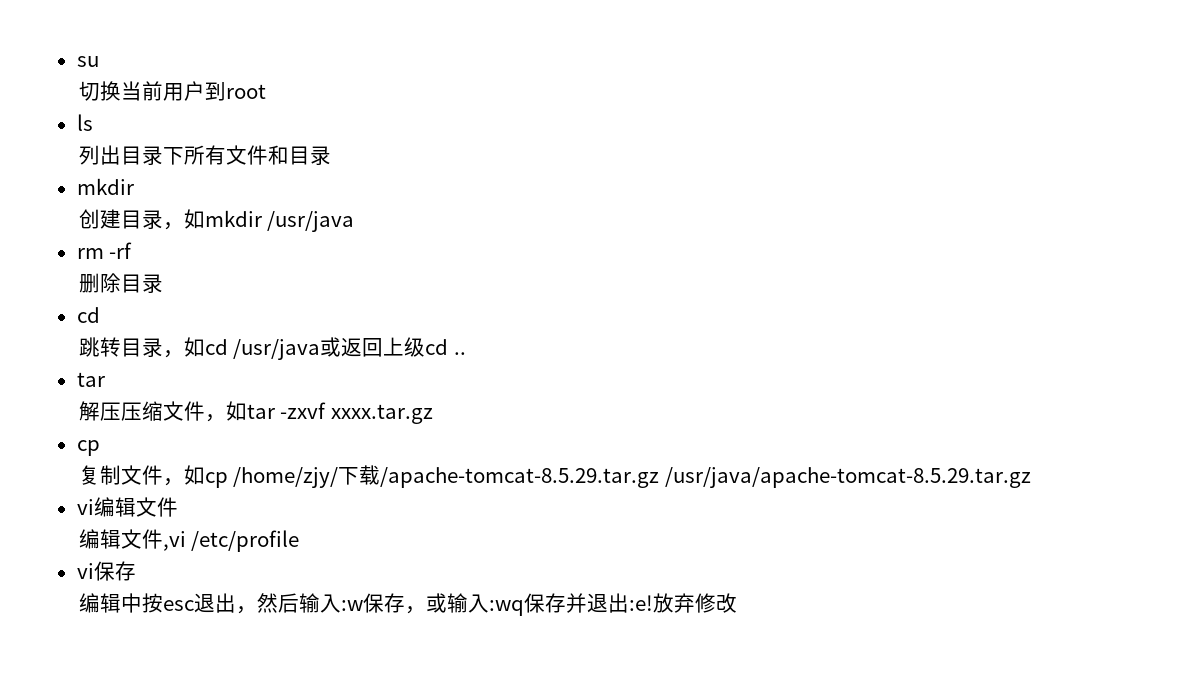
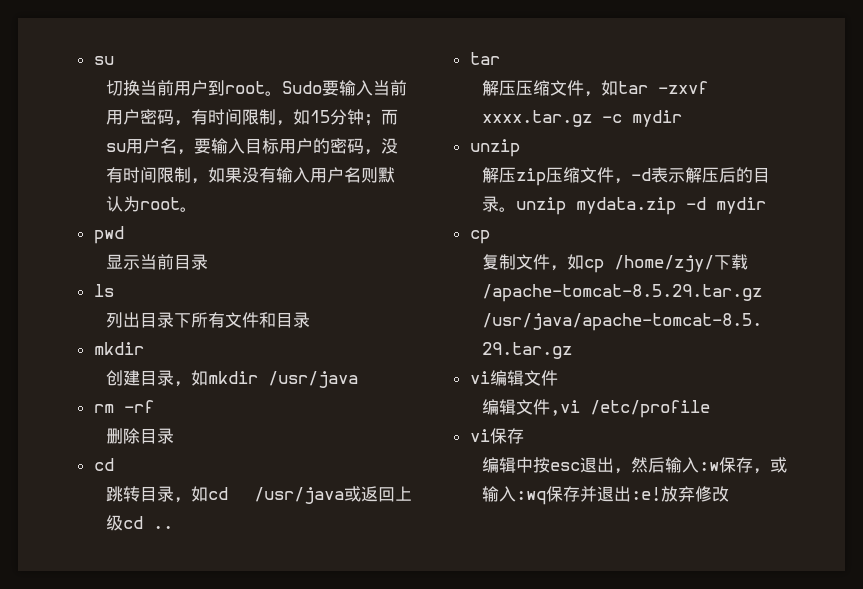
(266, 91) none -> [265,80,408,96] [106,109,399,126] [106,138,399,155] [106,167,396,184] [106,196,198,212] [93,226,124,244] [106,254,209,270] 。Sudo要输入当前用户密码，有时间限制，如15分钟；而su用户名，要输入目标用户的密码，没有时间限制，如果没有输入用户名则默认为root。 // pwd // 显示当前目录
(433, 414) none -> [602,110,683,127] [469,139,520,157] [482,167,771,186] [482,196,767,215] –c mydir // unzip // 解压zip压缩文件，-d表示解压后的目录。unzip mydata.zip -d mydir

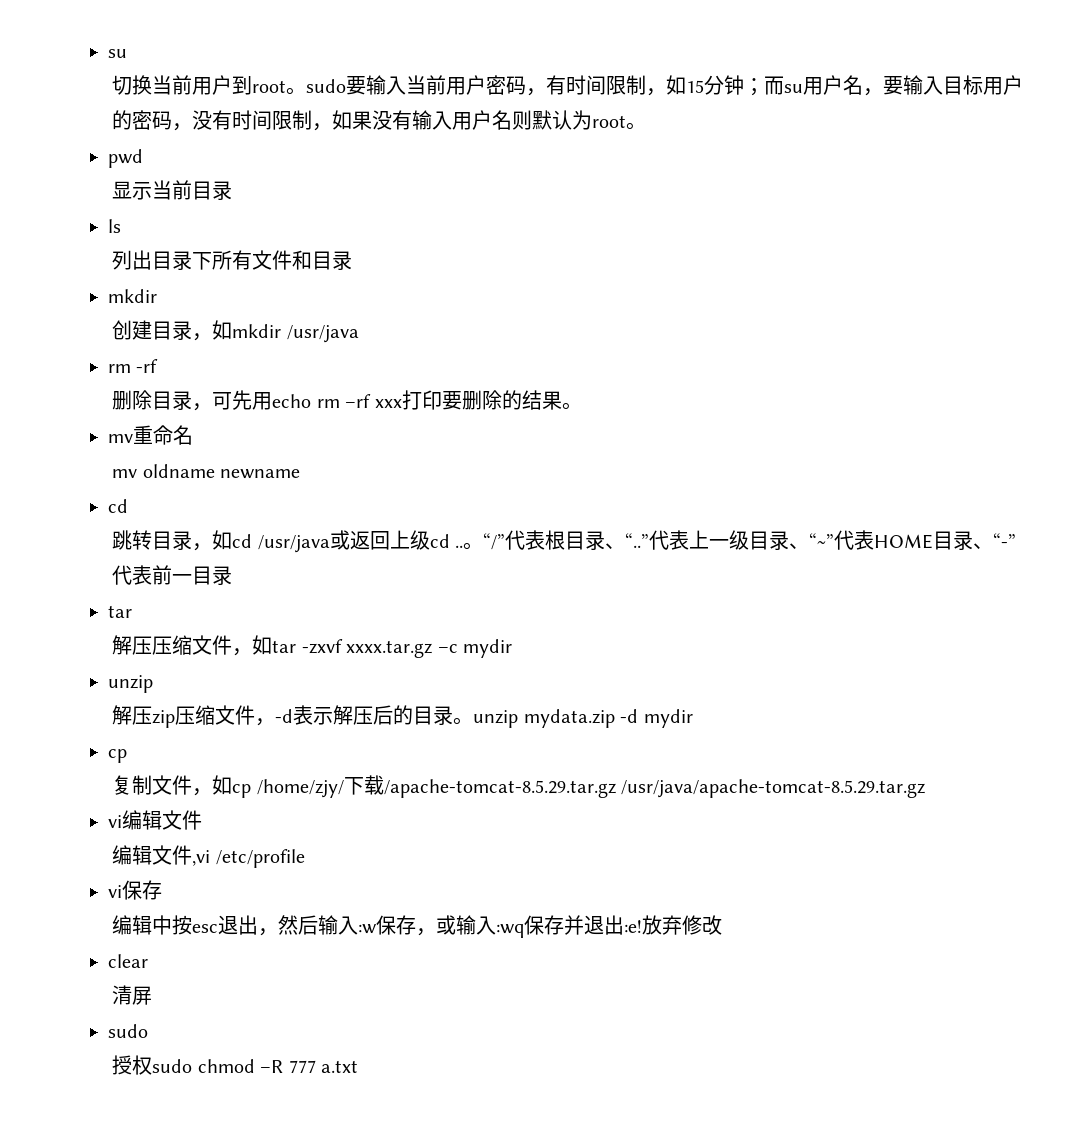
[282,81,323,94] Sudo -> [306,79,347,93] sudo
(175, 436) none -> [192,390,582,411] [108,425,193,445] [112,464,301,479] ，可先用echo rm –rf xxx打印要删除的结果。 // mv重命名 // mv oldname newname
(174, 527) none -> [463,530,1017,550] [112,565,233,585] 。“/”代表根目录、“..”代表上一级目录、“~”代表HOME目录、“-”代表前一目录
(730, 494) none -> [108,954,148,968] [112,985,153,1005] [108,1024,148,1038] [112,1055,359,1075] // clear // 清屏 // sudo // 授权sudo chmod –R 777 a.txt

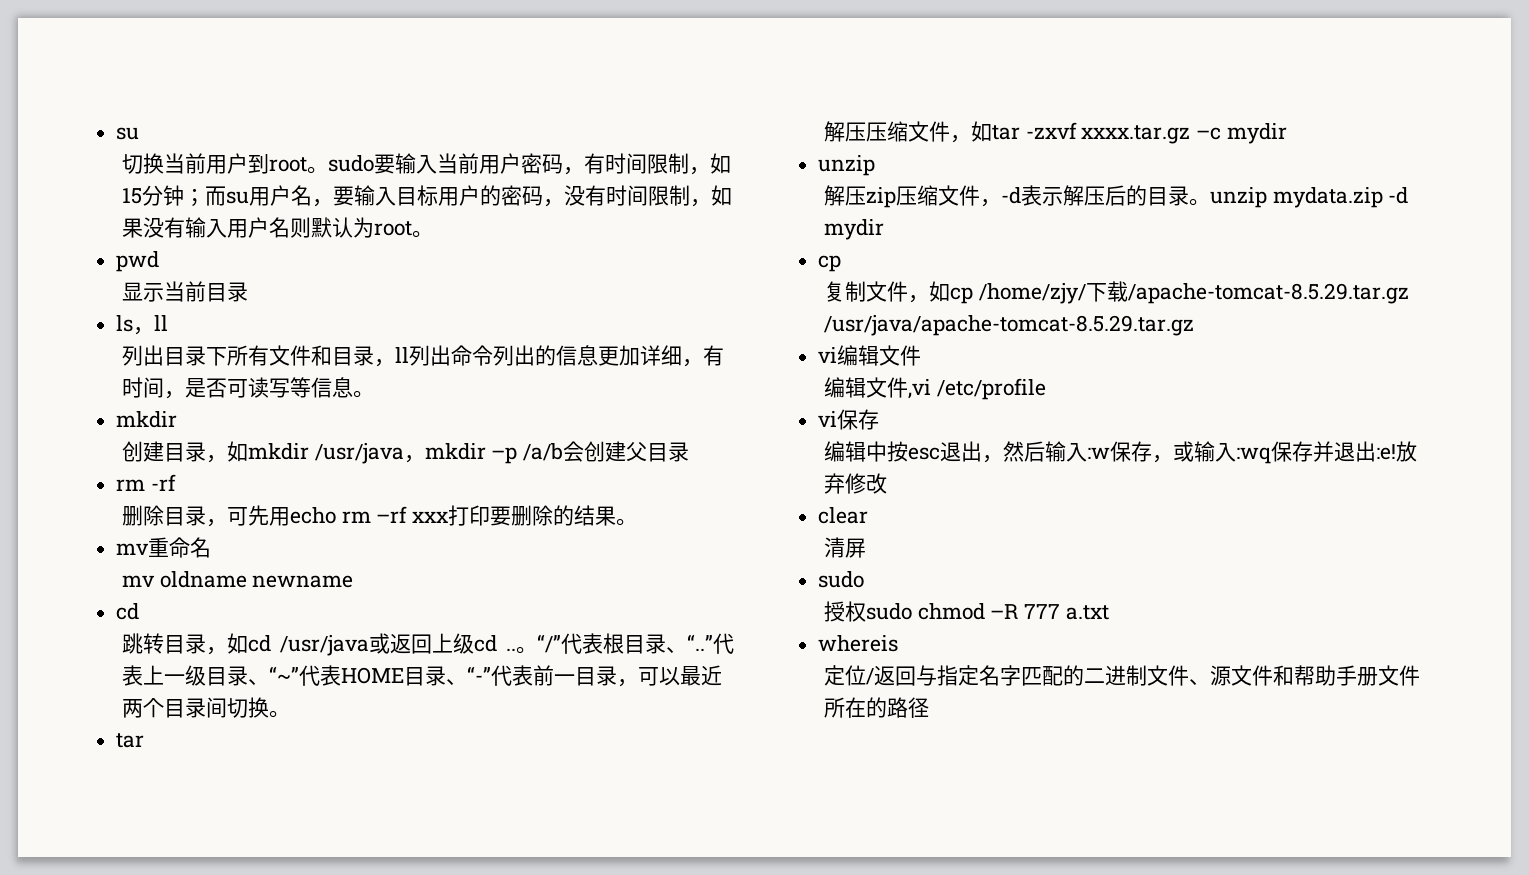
(121, 226) none -> [133,315,169,335] ，ll
(353, 260) none -> [373,345,724,367] [121,377,374,399] ，ll列出命令列出的信息更加详细，有时间，是否可读写等信息。
(359, 334) none -> [403,441,689,464] ，mkdir –p /a/b会创建父目录
(233, 575) none -> [616,665,722,687] [121,697,290,718] ，可以最近两个目录间切换。
(359, 1066) none -> [818,635,899,652] [823,665,1420,686] [823,697,929,718] // whereis // 定位/返回与指定名字匹配的二进制文件、源文件和帮助手册文件所在的路径

